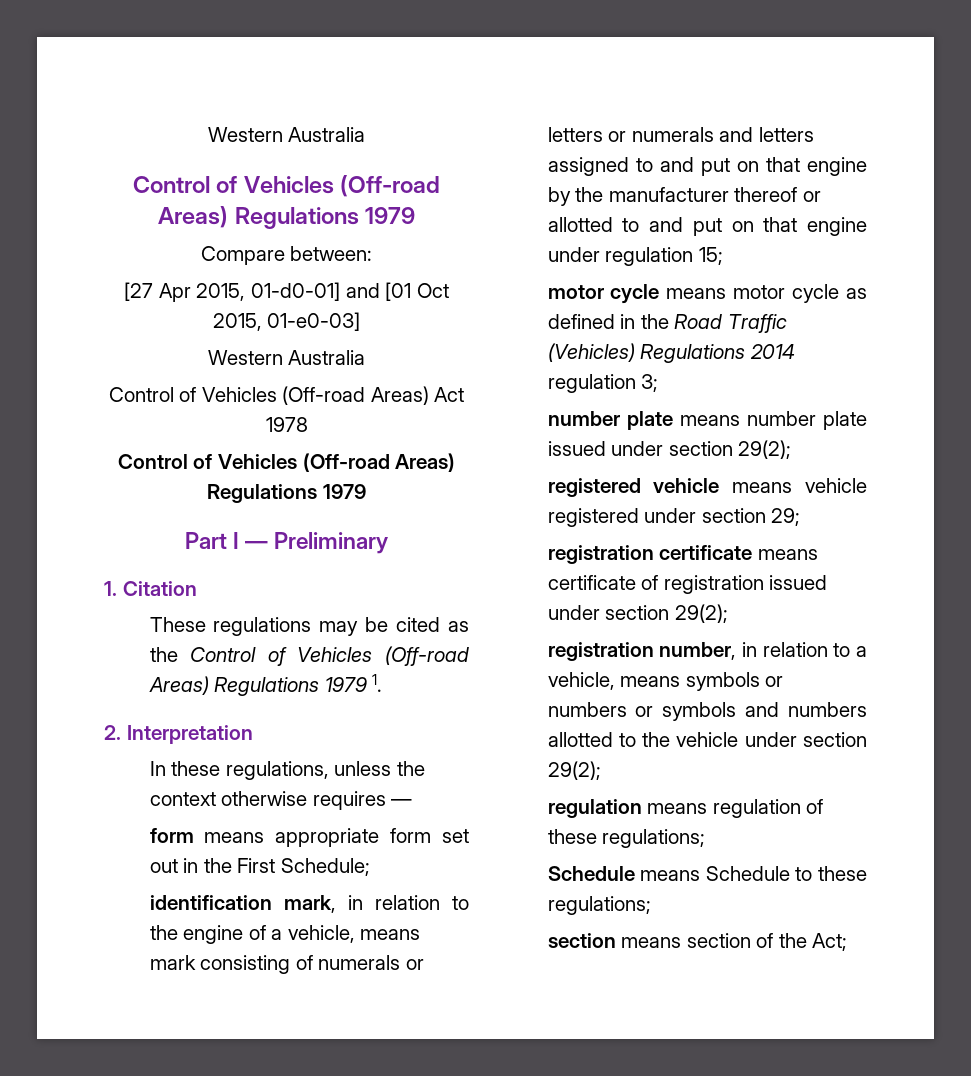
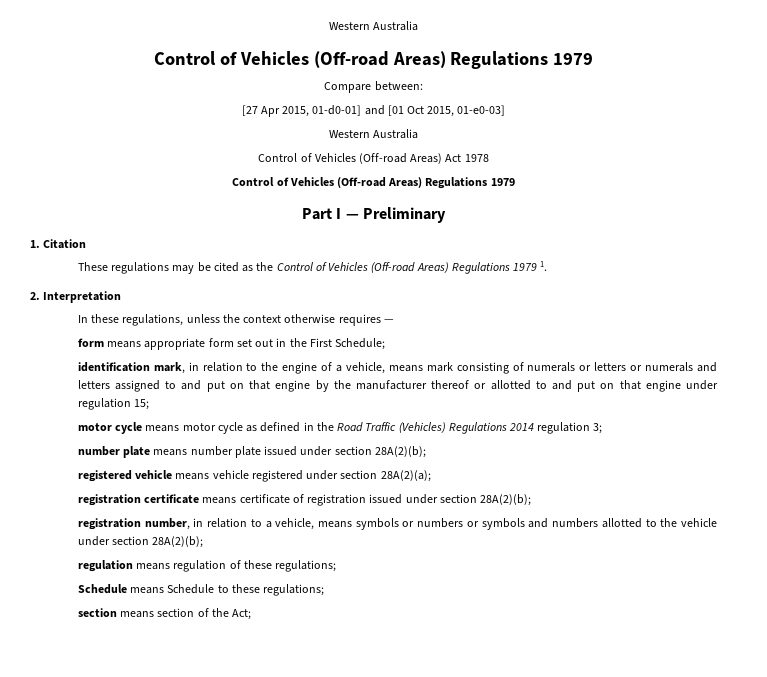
[738,440,792,459] 29(2); -> [374,446,426,458] 28A(2)(b);
[771,508,801,526] 29; -> [380,470,431,482] 28A(2)(a);
[674,604,728,623] 29(2); -> [480,494,532,506] 28A(2)(b);
[547,761,601,780] 29(2); -> [152,536,204,548] 28A(2)(b);

